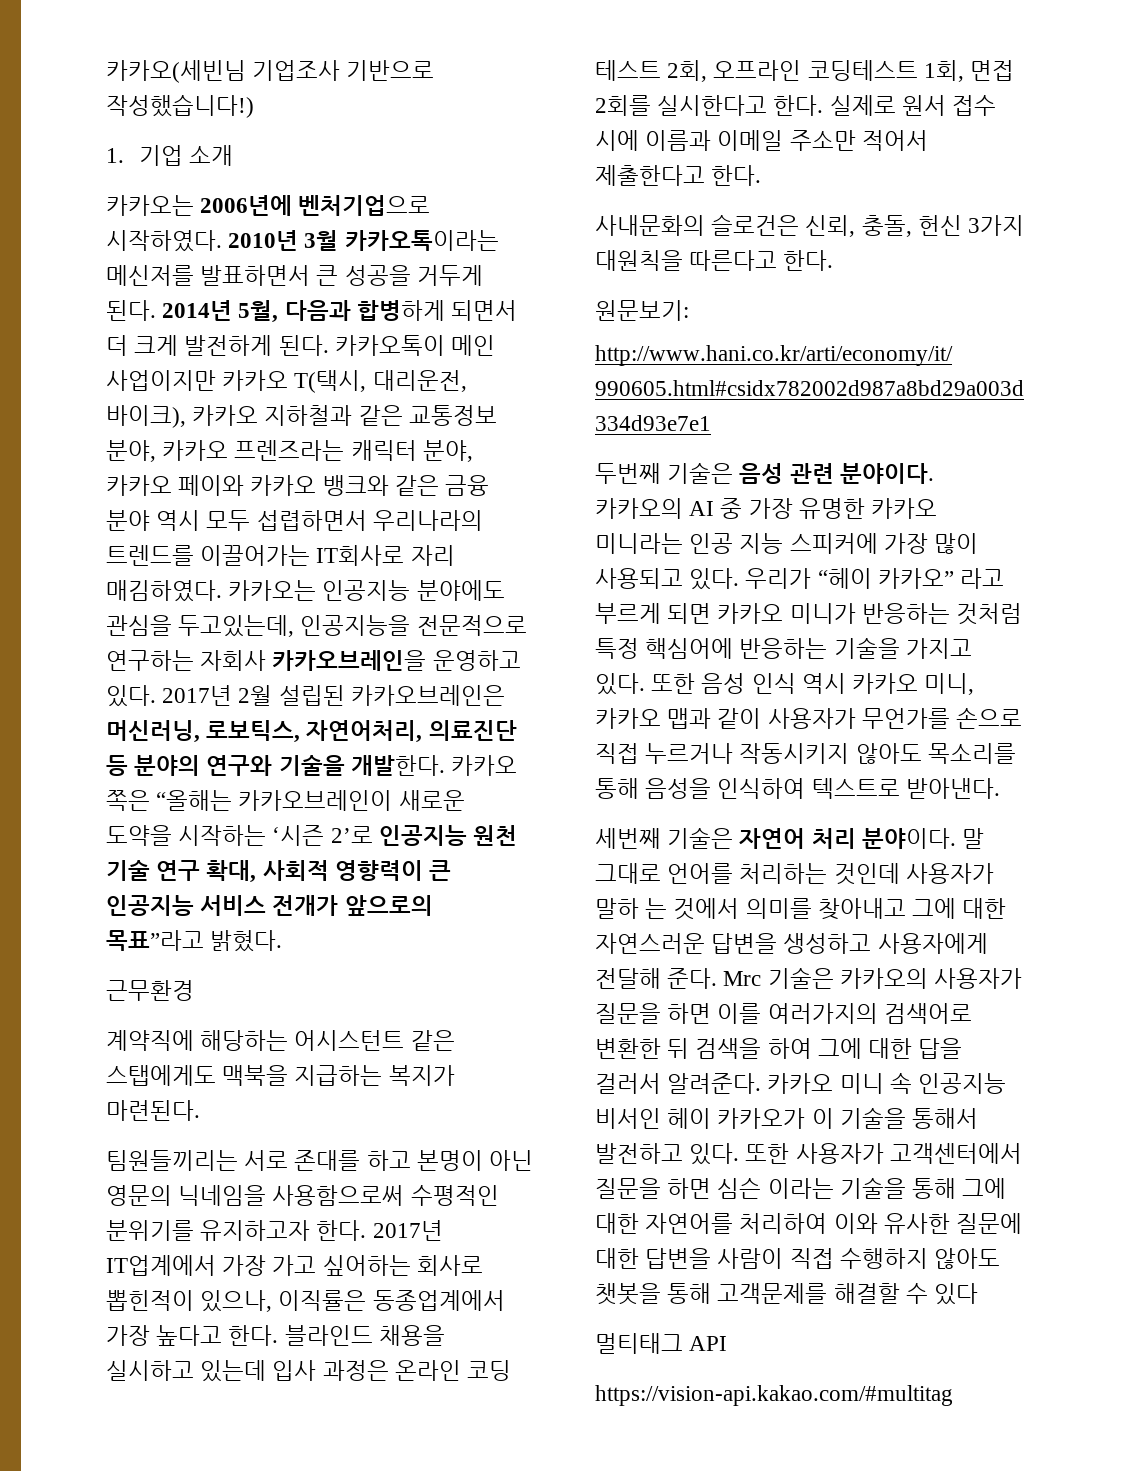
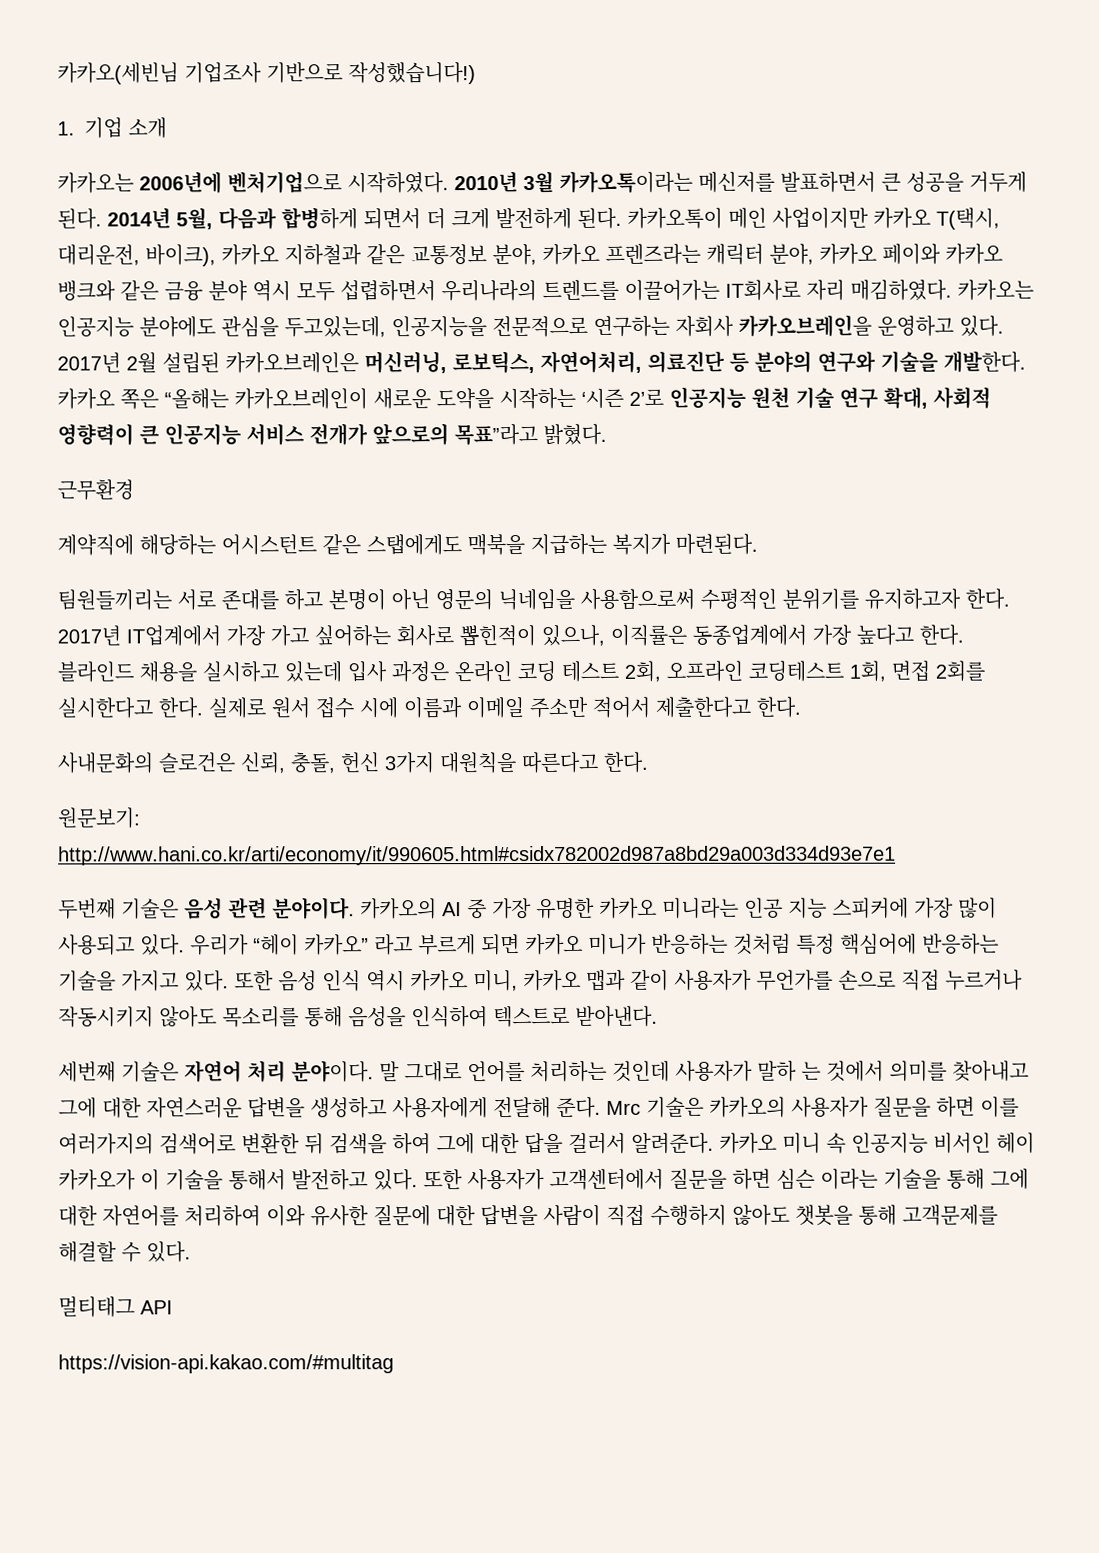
[934,1283,979,1305] 있다 -> [146,1241,191,1263] 있다.

